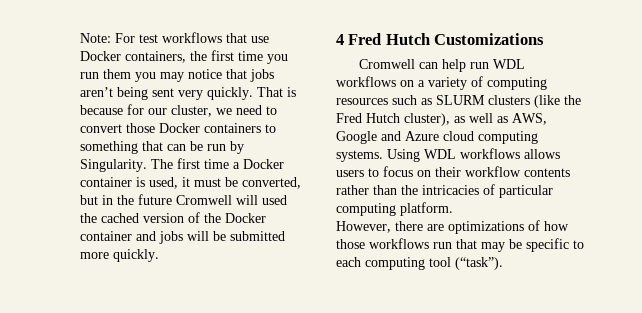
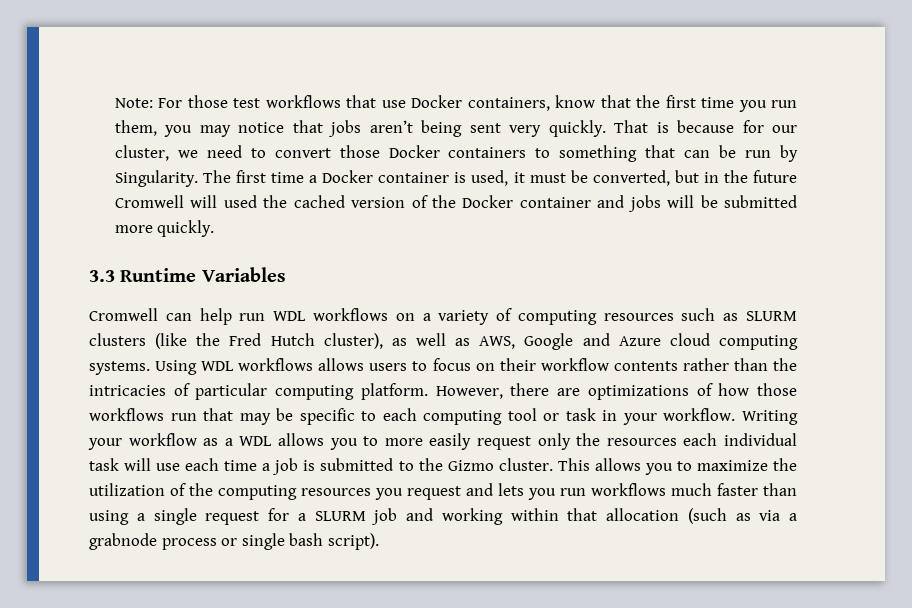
(136, 38) none -> [187,95,228,108] those
(187, 57) none -> [555,95,631,108] know that
[103,69,132,79] them -> [114,120,157,136] them,
[336,33,545,45] 4 Fred Hutch Customizations -> [89,267,286,282] 3.3 Runtime Variables
(453, 209) // -> (428, 391) none
[455,257,503,270] (“task”). -> [543,408,798,425] [88,433,798,450] [89,458,797,475] [89,483,797,500] [89,508,797,525] [89,533,379,550] or task in your workflow. Writing your workflow as a WDL allows you to more easily request only the resources each individual task will use each time a job is submitted to the Gizmo cluster. This allows you to maximize the utilization of the computing resources you request and lets you run workflows much faster than using a single request for a SLURM job and working within that allocation (such as via a grabnode process or single bash script).

